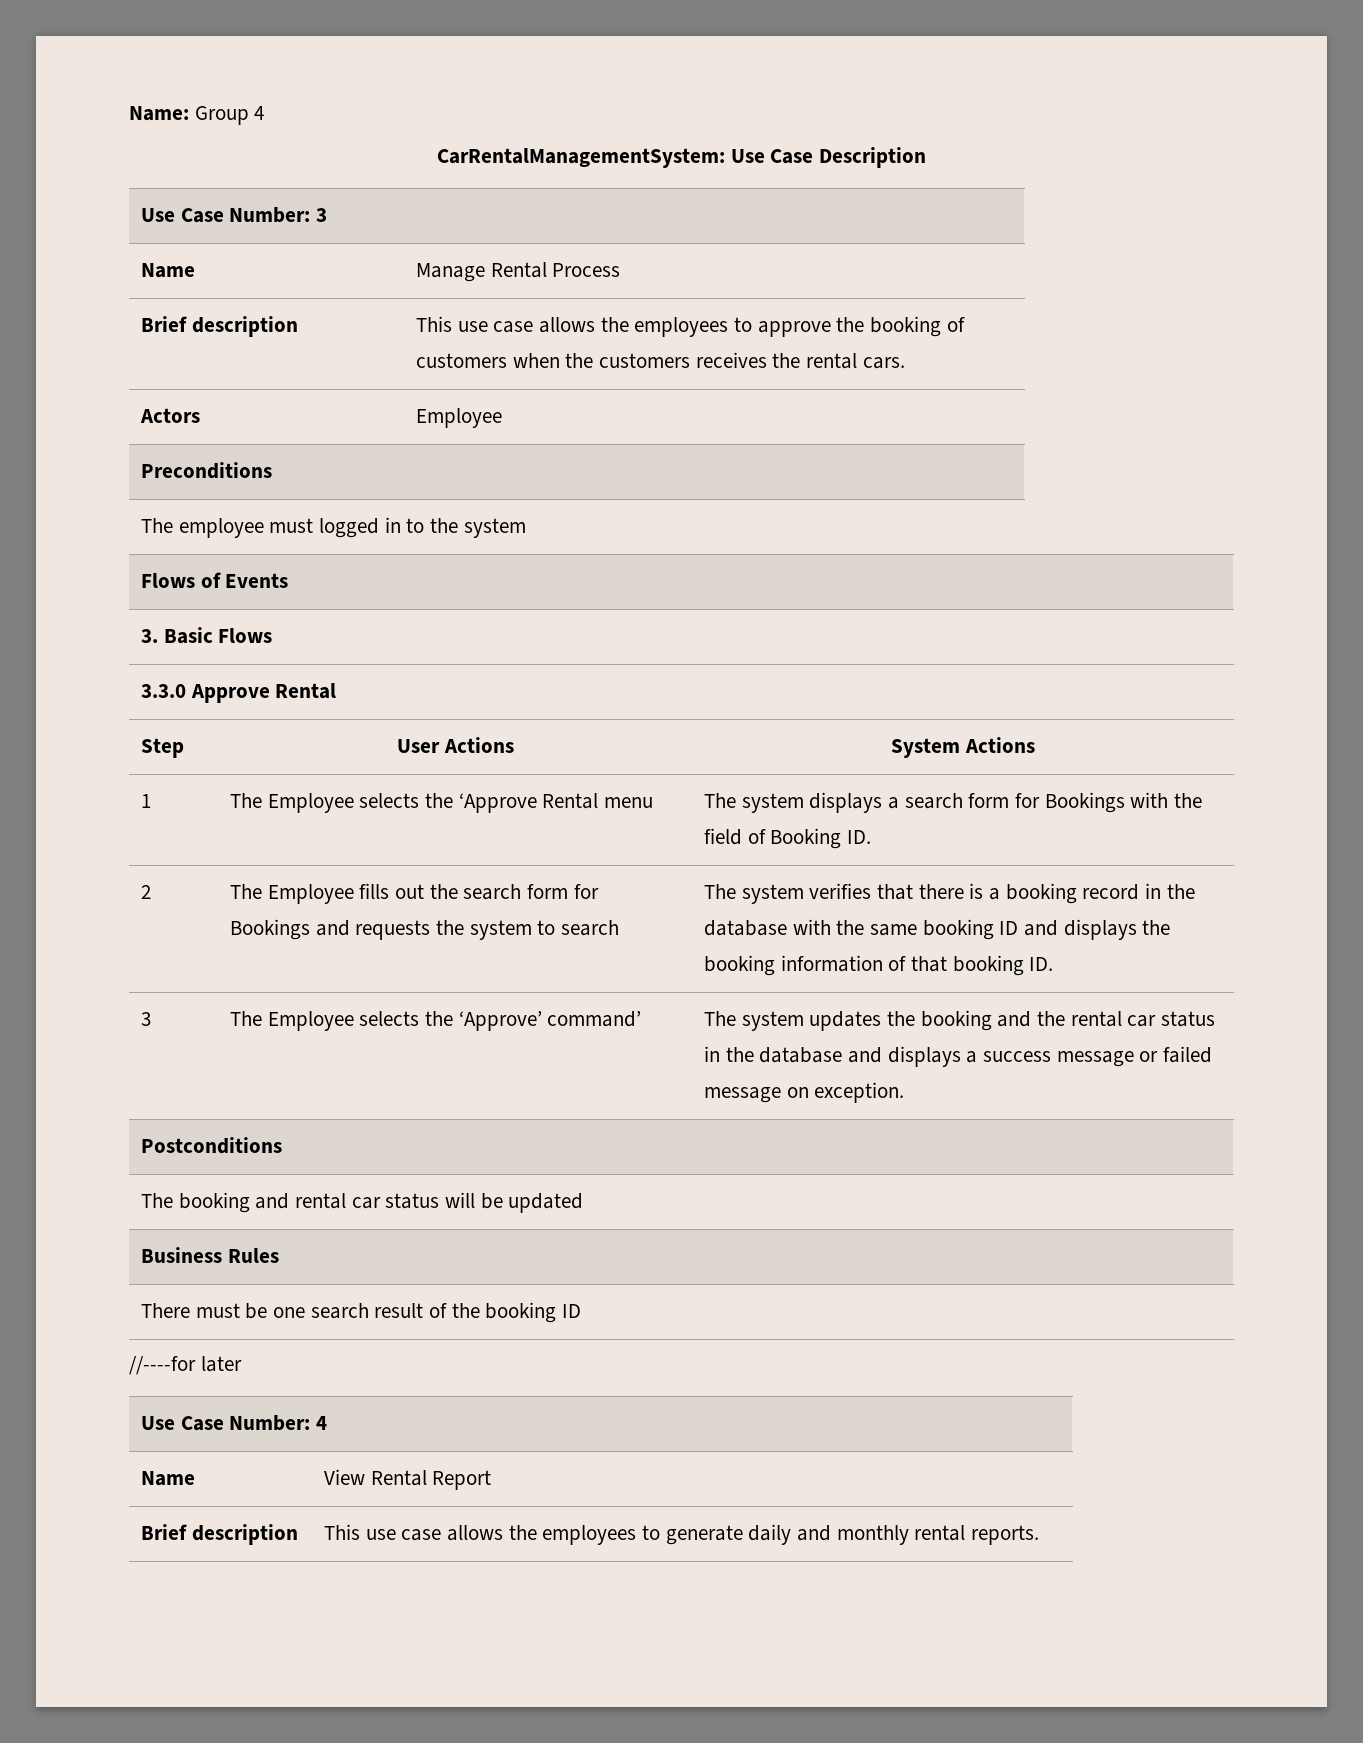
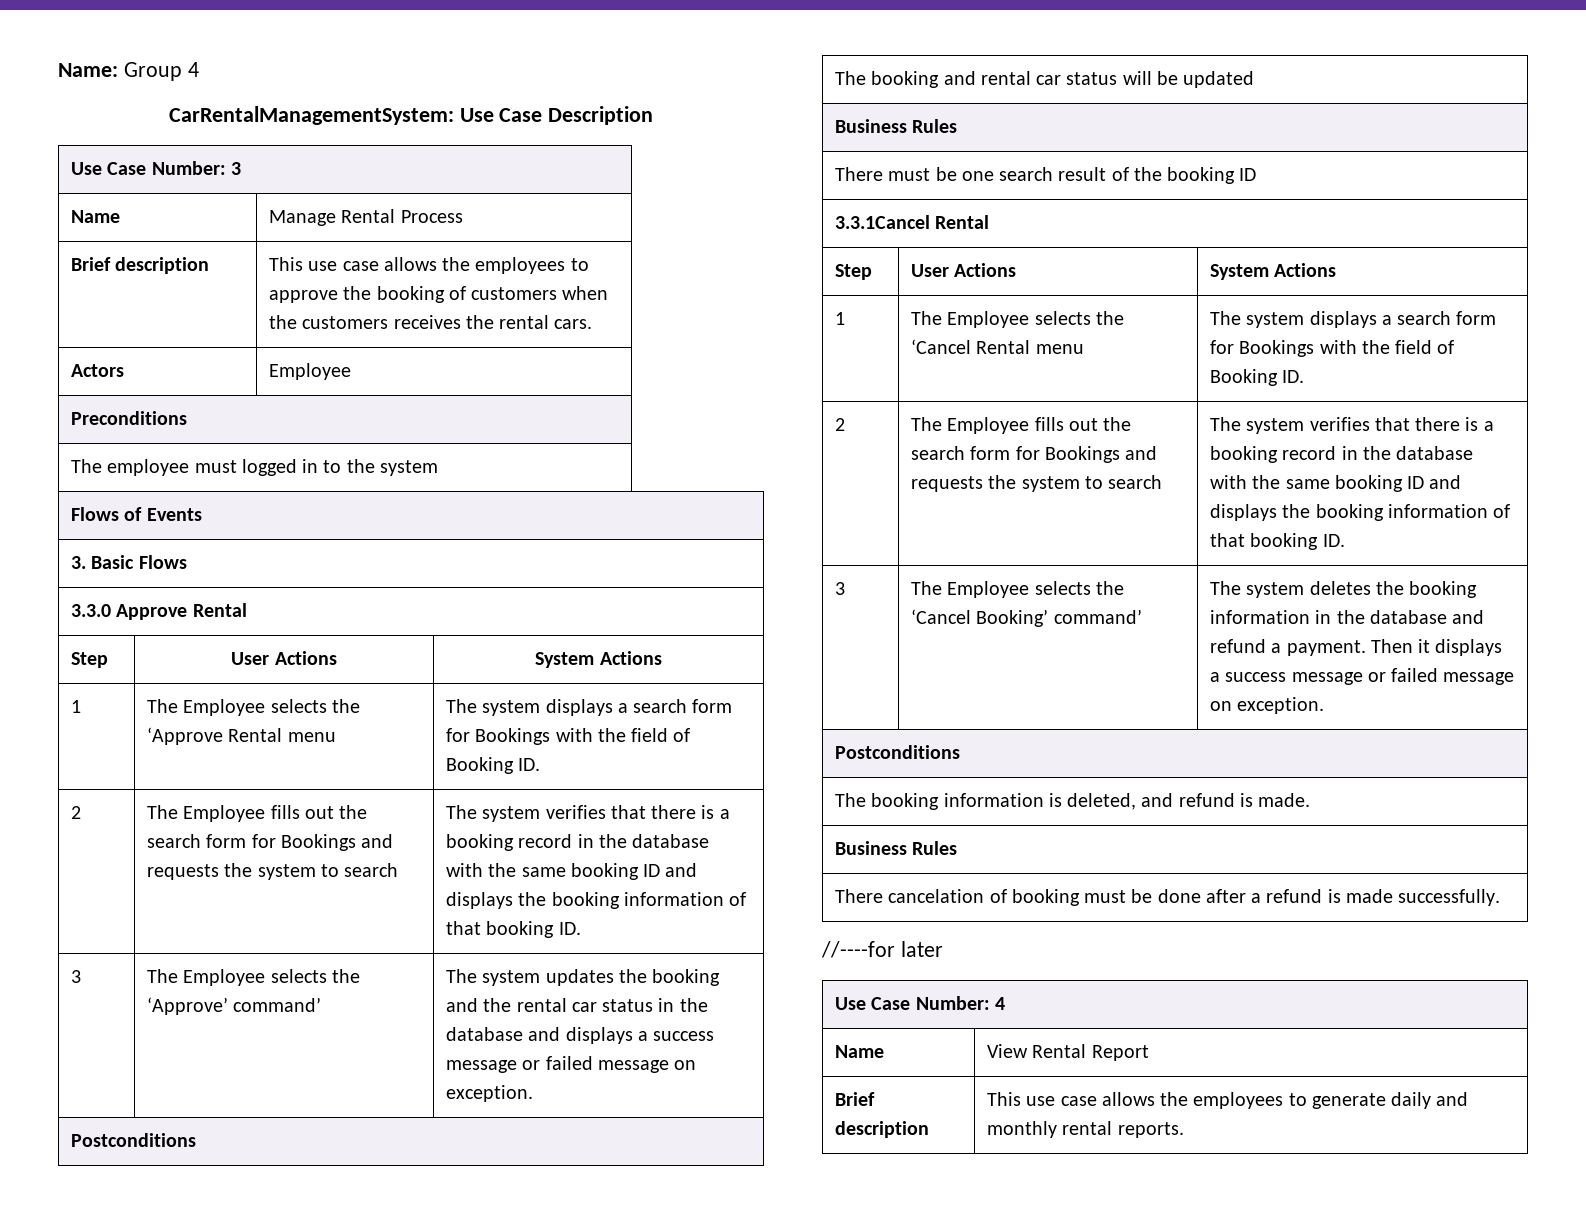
(581, 1311) none -> [835,215,990,229] [835,264,873,280] [911,263,1017,277] [1210,263,1337,280] [835,312,846,325] [911,311,1124,328] [911,339,1084,354] [1210,311,1497,328] [1210,340,1455,357] [1210,369,1305,386] [835,418,846,431] [911,417,1132,434] [911,446,1158,463] [911,475,1163,492] [1210,417,1494,434] [1210,446,1474,463] [1210,475,1462,492] [1210,504,1511,521] [1210,533,1345,550] [835,582,846,595] [911,581,1124,598] [911,609,1142,627] [1210,581,1478,598] [1210,610,1485,624] [1210,639,1503,656] [1210,668,1515,685] [1210,697,1325,714] [835,745,961,759] [835,793,1311,810] [835,841,958,855] [835,889,1501,906] // 3.3.1Cancel Rental // Step | User Actions | System Actions // 1 | The Employee selects the ‘Cancel Rental menu | The system displays a search form for Bookings with the field of Booking ID. // 2 | The Employee fills out the search form for Bookings and requests the system to search | The system verifies that there is a booking record in the database with the same booking ID and displays the booking information of that booking ID. // 3 | The Employee selects the ‘Cancel Booking’ command’ | The system deletes the booking information in the database and refund a payment. Then it displays a success message or failed message on exception. // Postconditions // The booking information is deleted, and refund is made. // Business Rules // There cancelation of booking must be done after a refund is made successfully.

